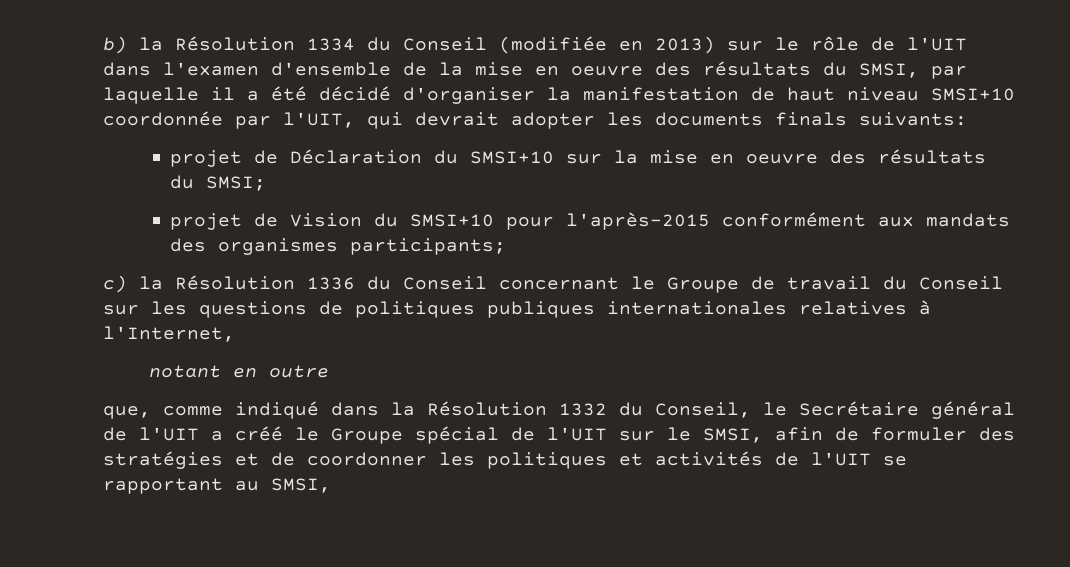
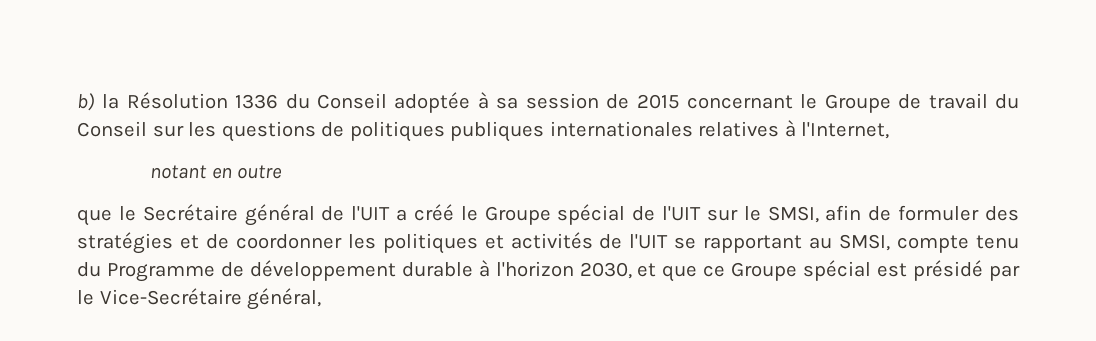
[307,36,967,54] [103,61,967,79] [103,86,1015,104] [103,111,967,129] [170,149,987,167] [170,175,267,191] [170,212,1011,230] [170,238,507,255] [103,275,487,293] 1334 du Conseil (modifiée en 2013) sur le rôle de l'UIT dans l'examen d'ensemble de la mise en oeuvre des résultats du SMSI, par laquelle il a été décidé d'organiser la manifestation de haut niveau SMSI+10 coordonnée par l'UIT, qui devrait adopter les documents finals suivants: // projet de Déclaration du SMSI+10 sur la mise en oeuvre des résultats du SMSI; // projet de Vision du SMSI+10 pour l'après-2015 conformément aux mandats des organismes participants; // c) la Résolution 1336 du Conseil -> [235,92,680,113] 1336 du Conseil adoptée à sa session de 2015
[103,401,751,419] que, comme indiqué dans la Résolution 1332 du Conseil, -> [77,209,112,226] que
(331, 485) none -> [897,235,1019,253] [77,260,1020,282] [77,288,322,310] compte tenu du Programme de développement durable à l'horizon 2030, et que ce Groupe spécial est présidé par le Vice-Secrétaire général,

